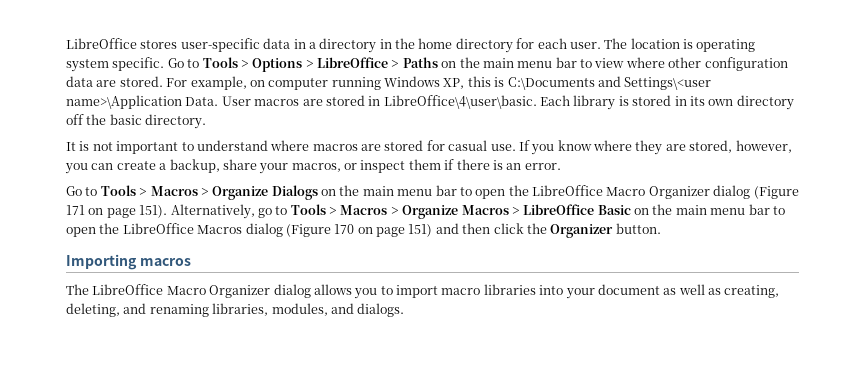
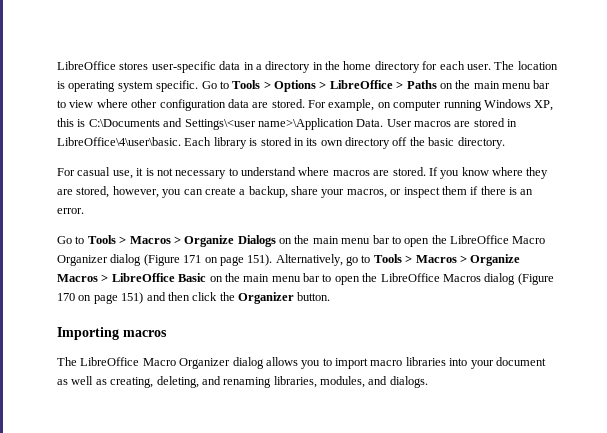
[66,142,76,151] It -> [57,167,144,179] For casual use, it
[116,141,179,154] important -> [175,170,227,179] necessary
[384,140,516,151] stored for casual use. -> [392,167,426,176] stored.

